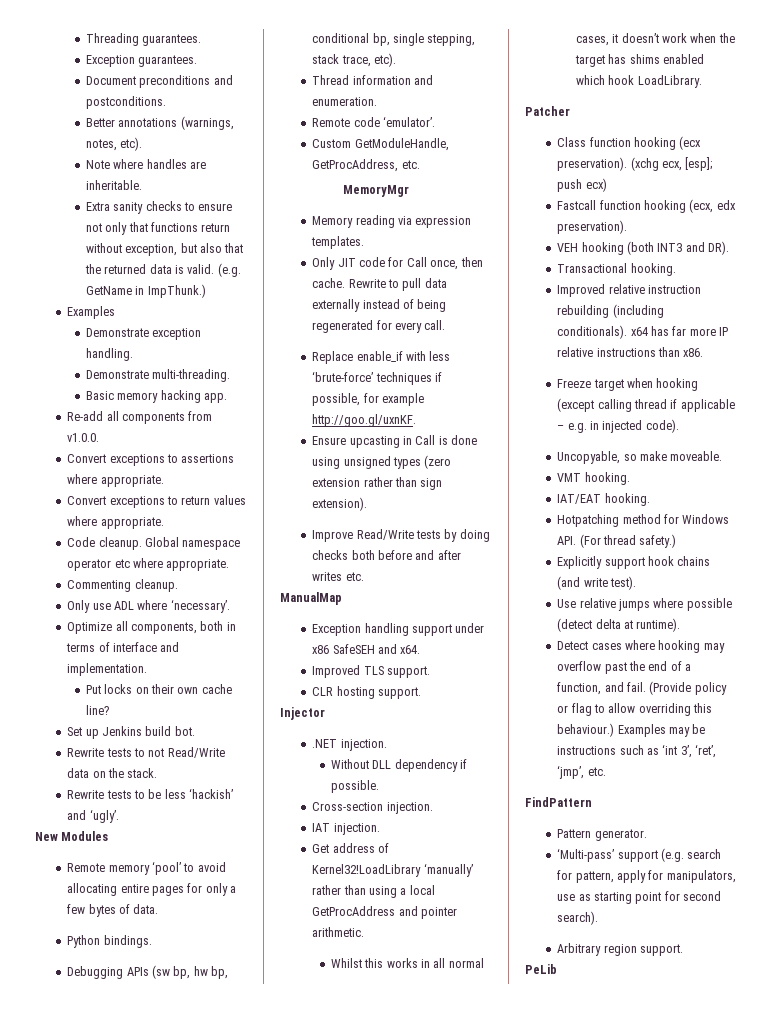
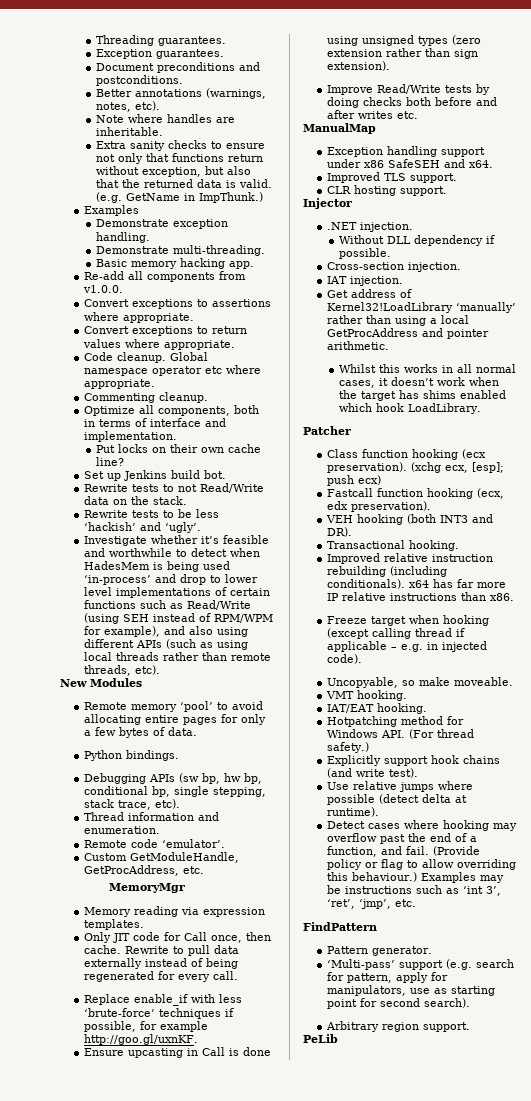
[67,599,230,613] // Only use ADL where ‘necessary’. -> (209, 397) none
(119, 816) none -> [84,535,270,546] [84,548,261,557] [84,561,231,572] [84,574,259,585] [84,587,271,598] [84,600,252,610] [84,613,274,624] [84,626,249,637] [84,639,249,650] [84,652,272,661] [84,665,161,676] // Investigate whether it’s feasible and worthwhile to detect when HadesMem is being used ‘in-process’ and drop to lower level implementations of certain functions such as Read/Write (using SEH instead of RPM/WPM for example), and also using different APIs (such as using local threads rather than remote threads, etc).

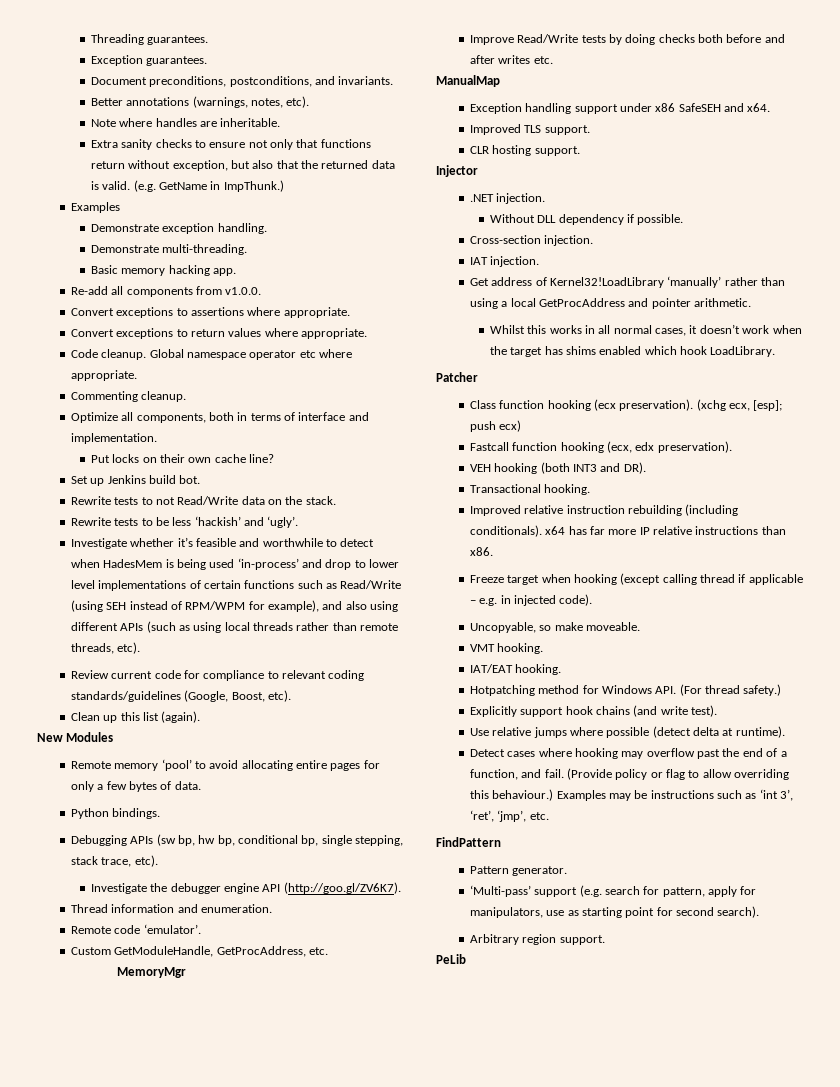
[157,62,261,73] [96,75,184,86] preconditions and postconditions. -> [149,76,394,87] preconditions, postconditions, and invariants.
(161, 670) none -> [70,670,365,681] [70,690,291,702] [70,711,201,723] // Review current code for compliance to relevant coding standards/guidelines (Google, Boost, etc). // Clean up this list (again).
(181, 804) none -> [90,882,401,894] // Investigate the debugger engine API (http://goo.gl/ZV6K7).
[84,906,266,917] [84,919,145,930] [84,932,272,943] [84,945,240,956] [84,958,239,969] [84,971,239,982] [84,994,243,1006] [84,1008,235,1019] [84,1021,209,1032] [84,1034,199,1045] [84,1047,272,1058] [327,35,482,46] [327,48,479,59] [327,61,391,71] // Memory reading via expression templates. // Only JIT code for Call once, then cache. Rewrite to pull data externally instead of being regenerated for every call. // Replace enable_if with less ‘brute-force’ techniques if possible, for example http://goo.gl/uxnKF. // Ensure upcasting in Call is done using unsigned types (zero extension rather than sign extension). -> (187, 972) none

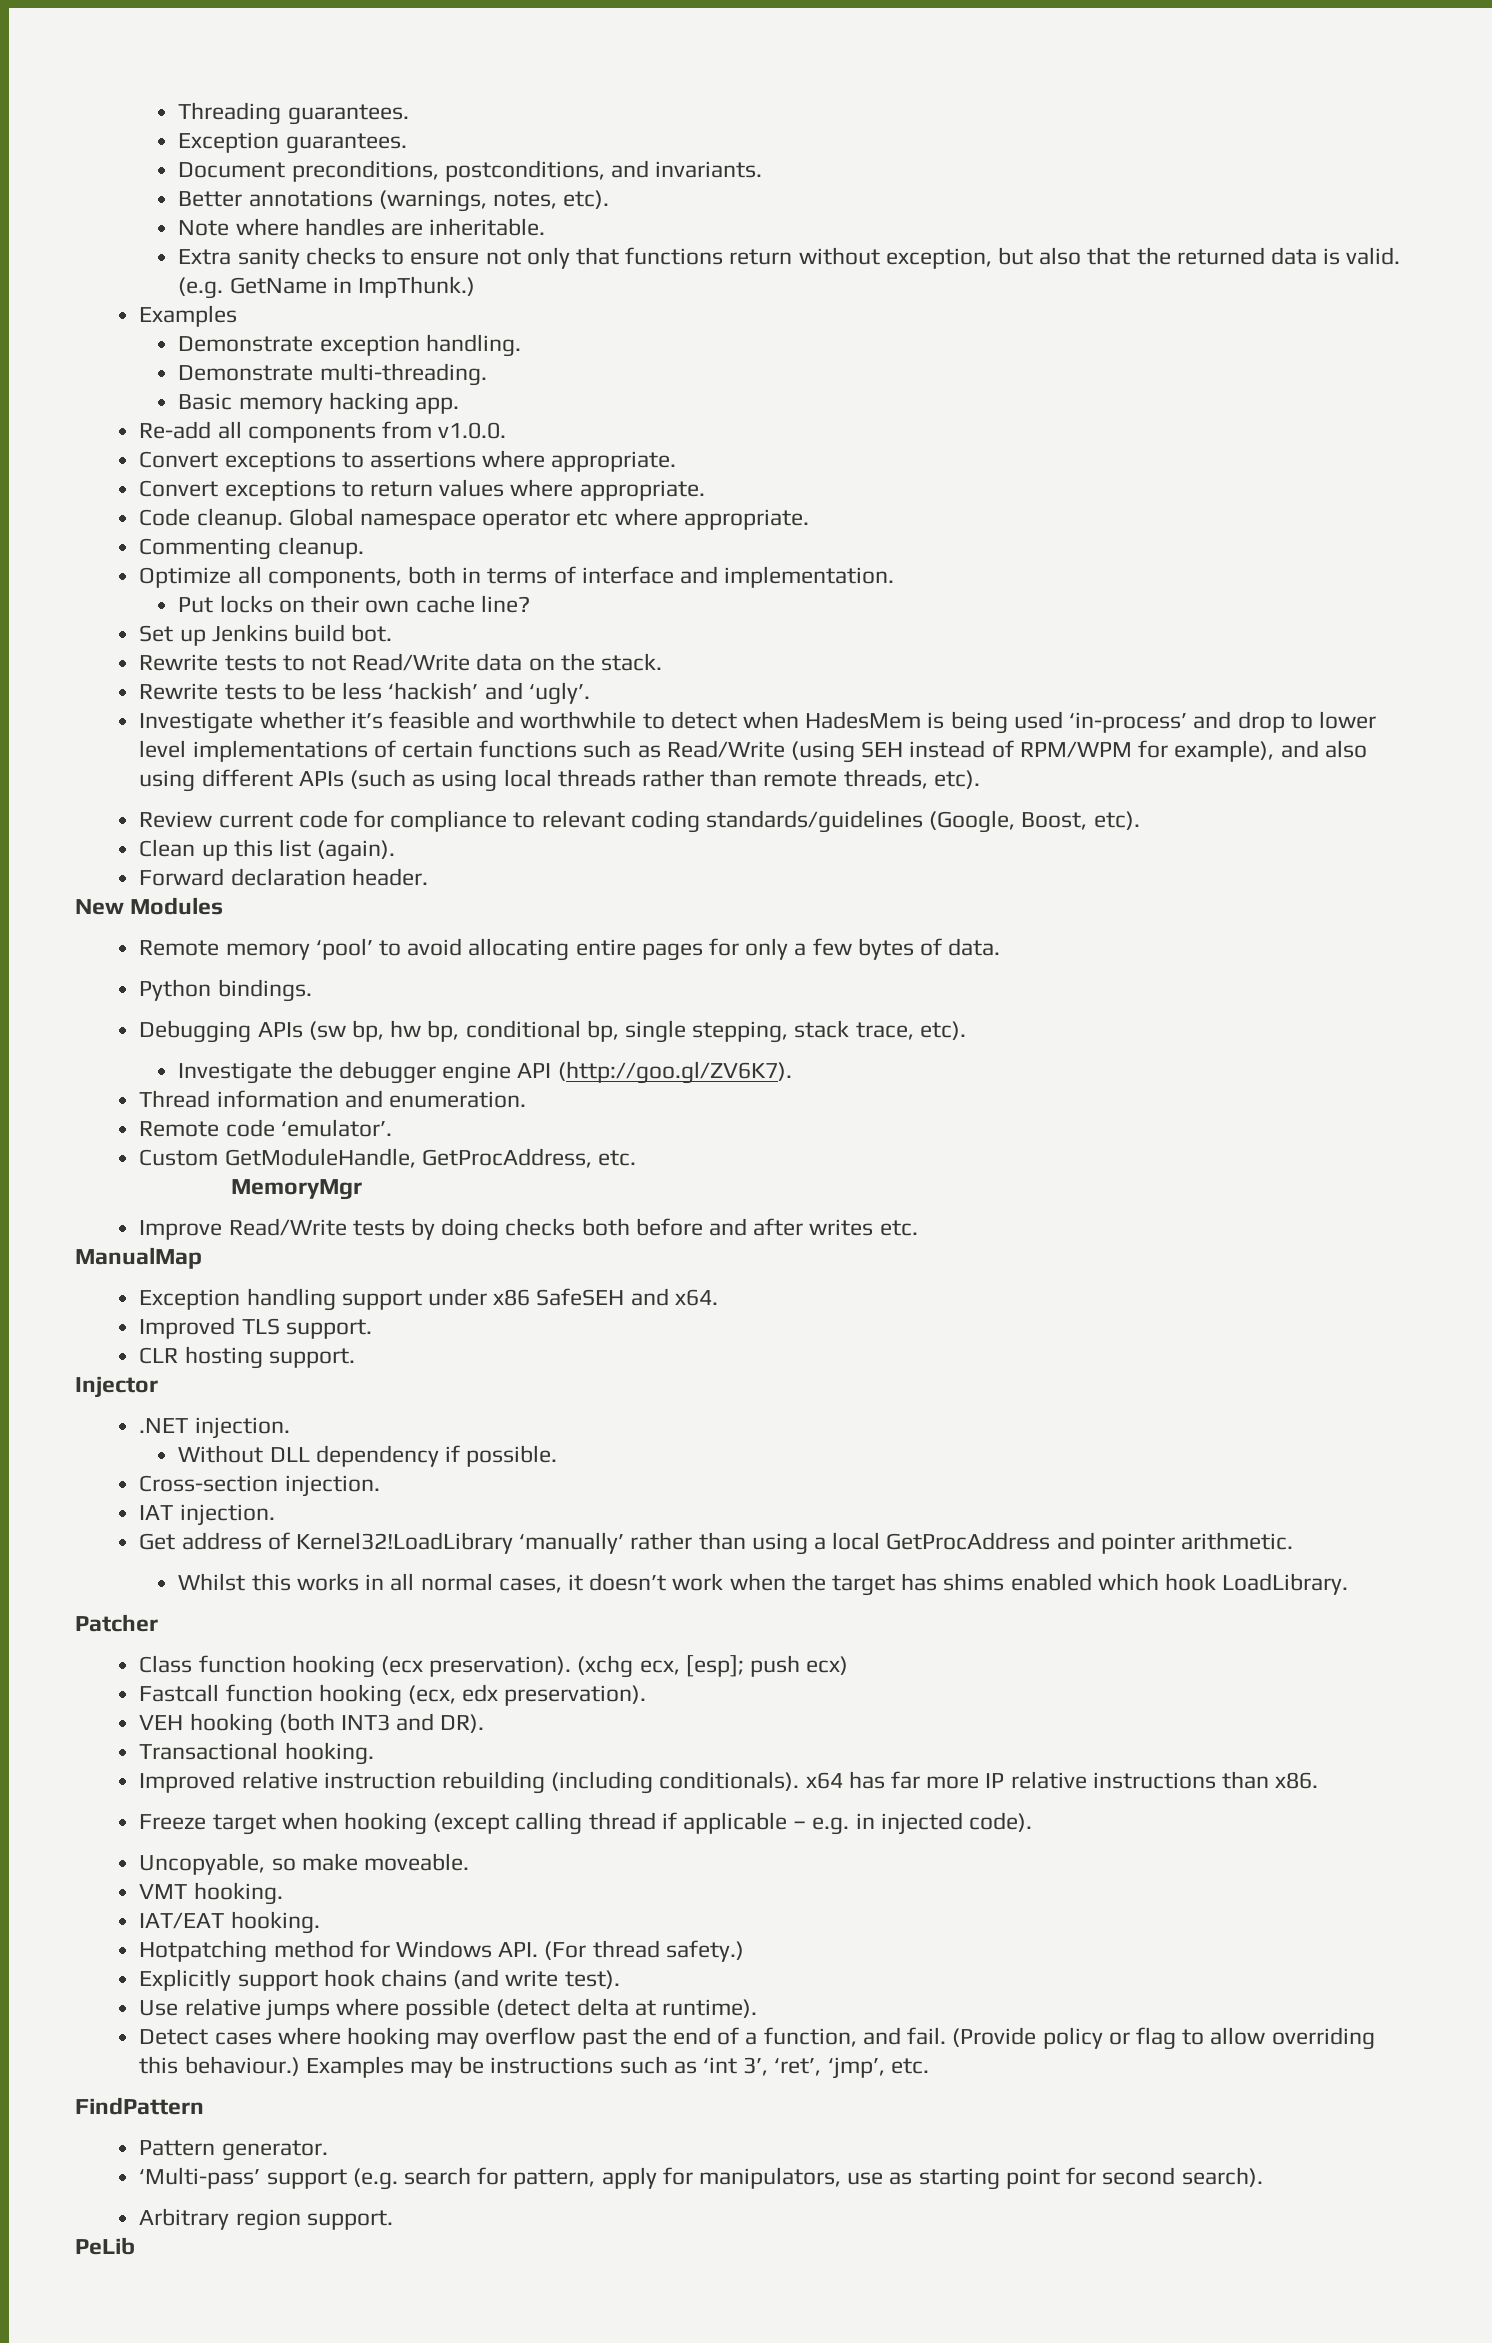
(201, 717) none -> [139,868,428,886] // Forward declaration header.

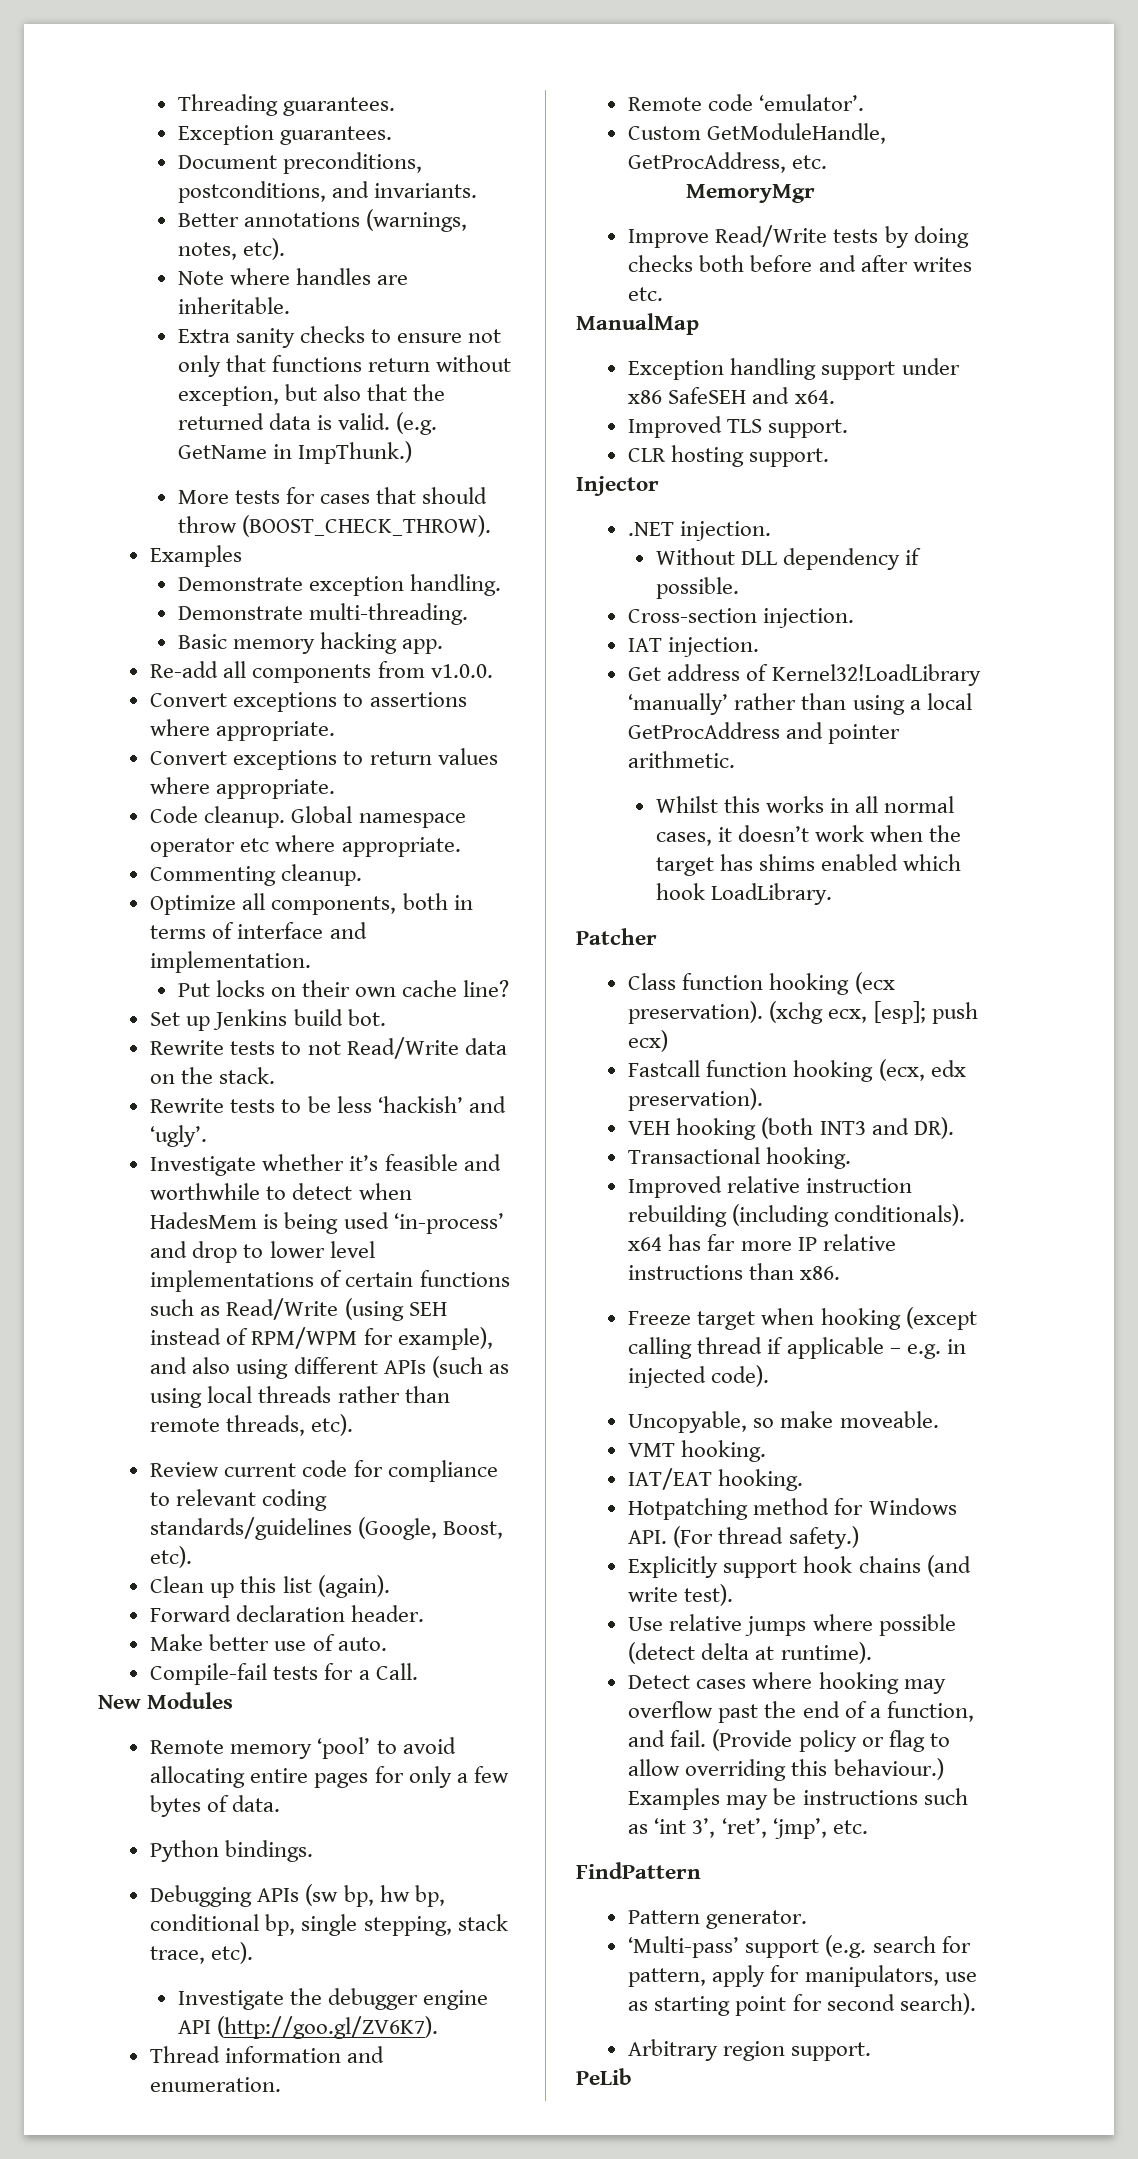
(476, 287) none -> [177,487,488,504] [177,515,491,537] // More tests for cases that should throw (BOOST_CHECK_THROW).
(428, 877) none -> [150,1634,387,1651] [150,1663,418,1685] // Make better use of auto. // Compile-fail tests for a Call.

